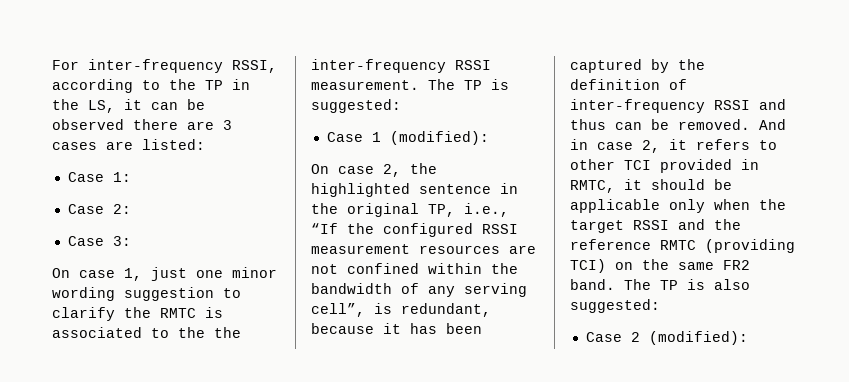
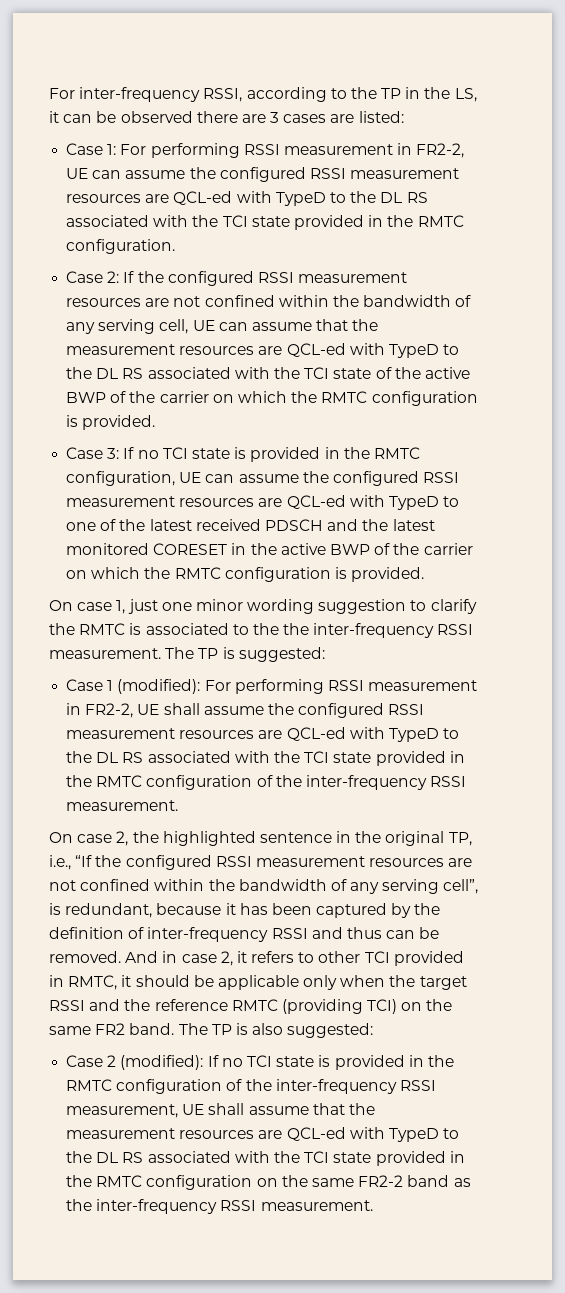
[67,204,131,214] [67,236,131,246] // Case 2: // Case 3: -> [120,143,465,158] [66,167,460,182] [66,191,428,206] [66,215,464,230] [66,239,176,254] [66,271,408,286] [66,295,472,307] [66,319,379,334] [66,343,460,358] [66,367,470,379] [66,391,478,406] [66,415,156,430] [66,447,420,462] [66,471,460,486] [66,495,460,510] [66,519,435,531] [66,543,473,555] [66,567,425,582] For performing RSSI measurement in FR2-2, UE can assume the configured RSSI measurement resources are QCL-ed with TypeD to the DL RS associated with the TCI state provided in the RMTC configuration. // Case 2: If the configured RSSI measurement resources are not confined within the bandwidth of any serving cell, UE can assume that the measurement resources are QCL-ed with TypeD to the DL RS associated with the TCI state of the active BWP of the carrier on which the RMTC configuration is provided. // Case 3: If no TCI state is provided in the RMTC configuration, UE can assume the configured RSSI measurement resources are QCL-ed with TypeD to one of the latest received PDSCH and the latest monitored CORESET in the active BWP of the carrier on which the RMTC configuration is provided.
(489, 138) none -> [204,679,478,694] [66,703,425,718] [66,727,460,742] [66,751,465,766] [66,775,467,790] [66,800,179,811] For performing RSSI measurement in FR2-2, UE shall assume the configured RSSI measurement resources are QCL-ed with TypeD to the DL RS associated with the TCI state provided in the RMTC configuration of the inter-frequency RSSI measurement.
(748, 338) none -> [207,1055,454,1070] [66,1079,436,1094] [66,1103,375,1118] [66,1127,460,1142] [66,1151,465,1166] [66,1175,471,1190] [66,1199,373,1214] If no TCI state is provided in the RMTC configuration of the inter-frequency RSSI measurement, UE shall assume that the measurement resources are QCL-ed with TypeD to the DL RS associated with the TCI state provided in the RMTC configuration on the same FR2-2 band as the inter-frequency RSSI measurement.

